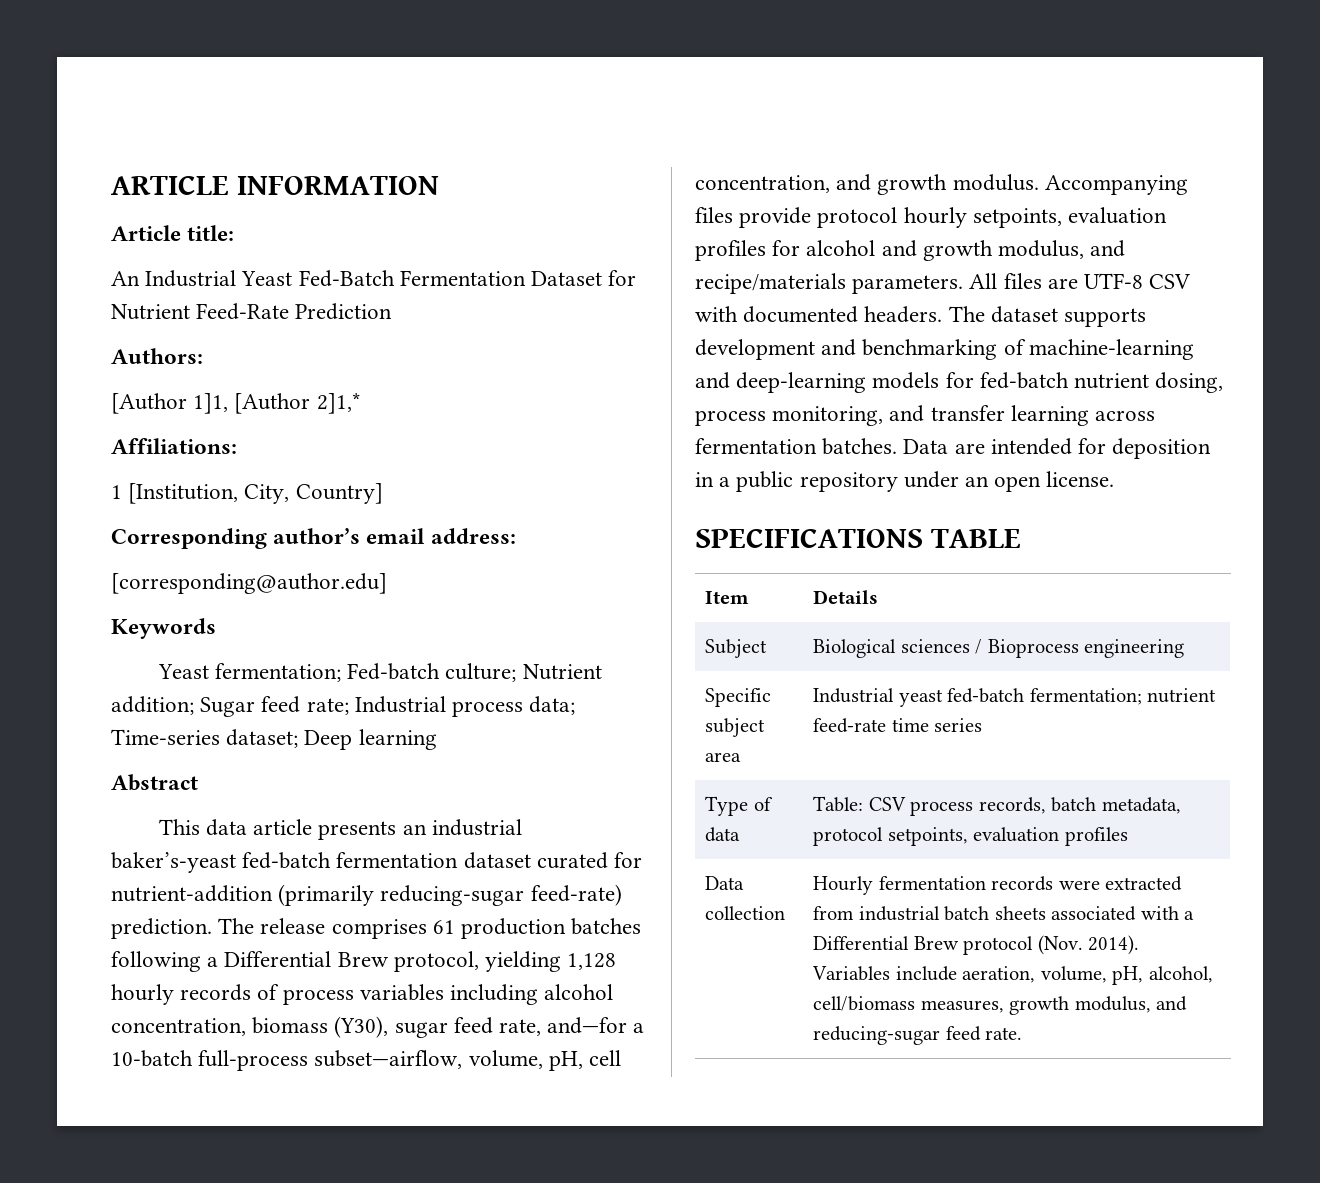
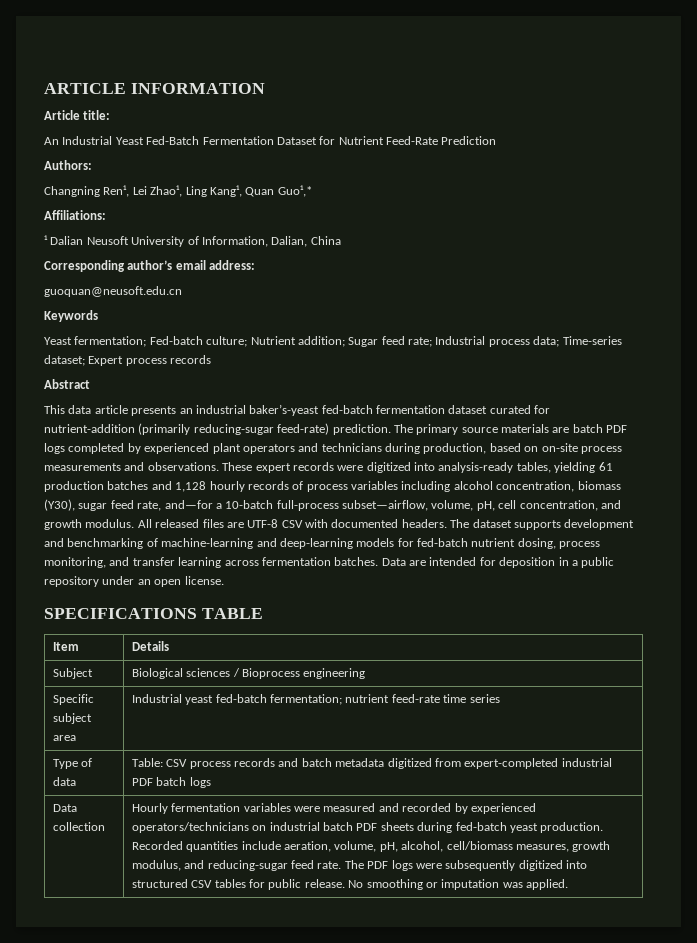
[111,392,360,414] [111,438,237,454] [111,483,383,504] [Author 1]1, [Author 2]1,* // Affiliations: // 1 [Institution, City, Country] -> [44,185,312,197] [44,210,106,220] [44,235,341,247] Changning Ren¹, Lei Zhao¹, Ling Kang¹, Quan Guo¹,* // Affiliations: // ¹ Dalian Neusoft University of Information, Dalian, China
[111,573,387,594] [corresponding@author.edu] -> [44,286,182,297] guoquan@neusoft.edu.cn
[304,729,437,750] Deep learning -> [88,355,212,366] Expert process records
[260,918,642,939] [111,951,562,972] release comprises 61 production batches following a Differential Brew protocol, yielding -> [416,424,628,435] [44,443,622,454] [44,462,613,473] [44,481,172,492] primary source materials are batch PDF logs completed by experienced plant operators and technicians during production, based on on-site process measurements and observations. These expert records were digitized into analysis-ready tables, yielding 61 production batches and
[1044,175,1188,195] [695,207,1168,228] [695,240,1126,261] [695,273,998,294] Accompanying files provide protocol hourly setpoints, evaluation profiles for alcohol and growth modulus, and recipe/materials parameters. All -> [137,519,200,528] All released
[978,797,1181,814] [813,827,1128,846] [705,876,745,890] [705,906,786,920] [813,876,1183,895] [813,906,1195,921] [813,935,1140,955] [812,966,891,981] records, batch metadata, protocol setpoints, evaluation profiles // Data collection | Hourly fermentation records were extracted from industrial batch sheets associated with a Differential Brew protocol (Nov. 2014). Variables -> [234,758,612,769] [131,777,211,788] [52,804,77,812] [52,822,105,831] [131,803,536,814] [131,822,604,833] [131,841,239,852] records and batch metadata digitized from expert-completed industrial PDF batch logs // Data collection | Hourly fermentation variables were measured and recorded by experienced operators/technicians on industrial batch PDF sheets during fed-batch yeast production. Recorded quantities
(1023, 1033) none -> [344,860,588,871] [131,879,569,890] The PDF logs were subsequently digitized into structured CSV tables for public release. No smoothing or imputation was applied.

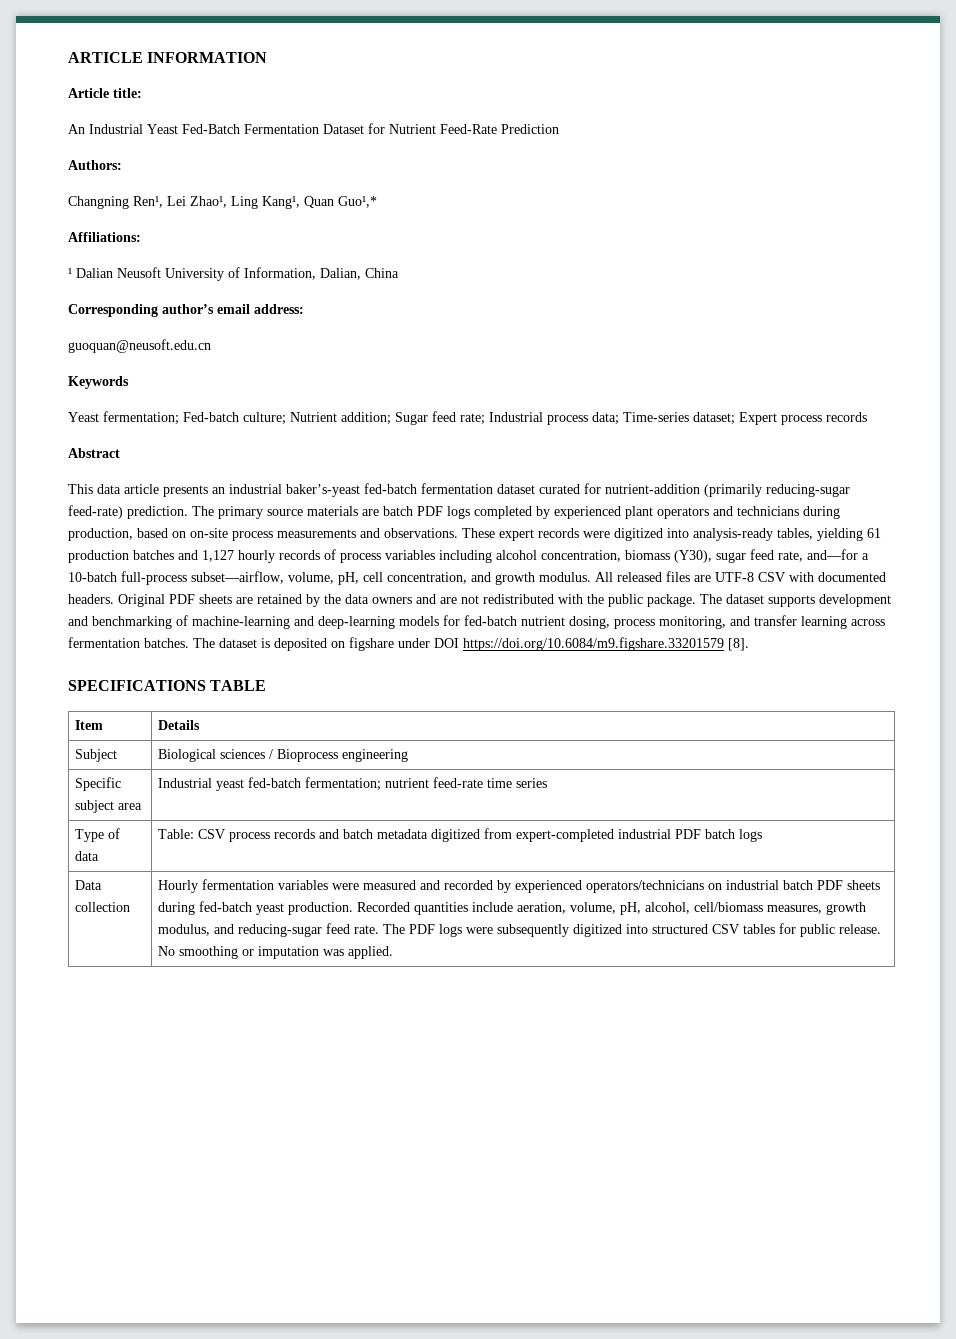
[175,481,207,492] 1,128 -> [202,550,234,562] 1,127
(447, 523) none -> [118,594,696,607] Original PDF sheets are retained by the data owners and are not redistributed with the public package.
[381,557,615,568] [44,576,224,587] Data are intended for deposition in a public repository under an open license. -> [193,637,749,651] The dataset is deposited on figshare under DOI https://doi.org/10.6084/m9.figshare.33201579 [8].

